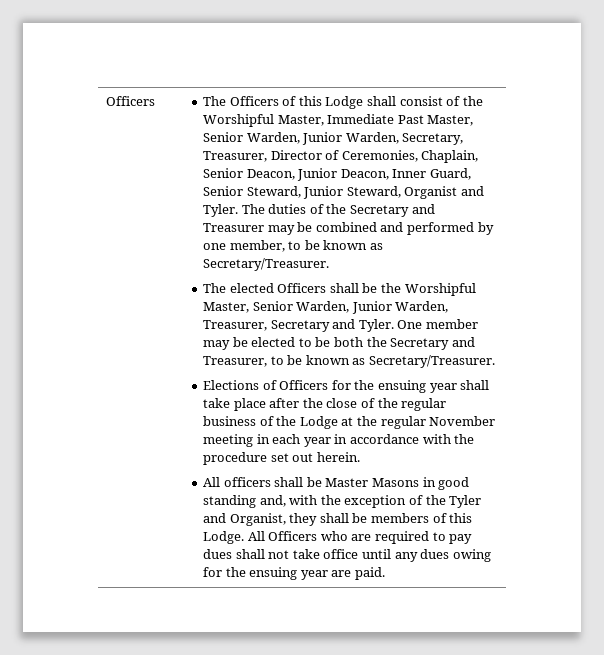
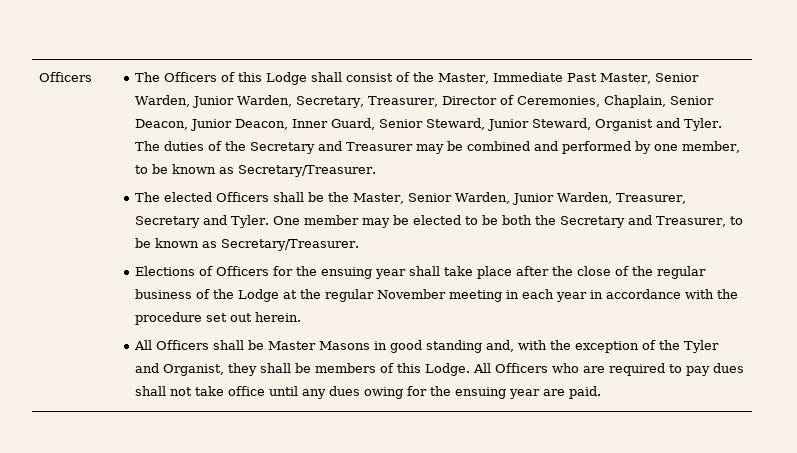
[203,114,275,127] Worshipful -> (435, 77) none
[404,283,476,296] Worshipful -> (350, 197) none
[223,477,271,487] officers -> [156,340,210,350] Officers

